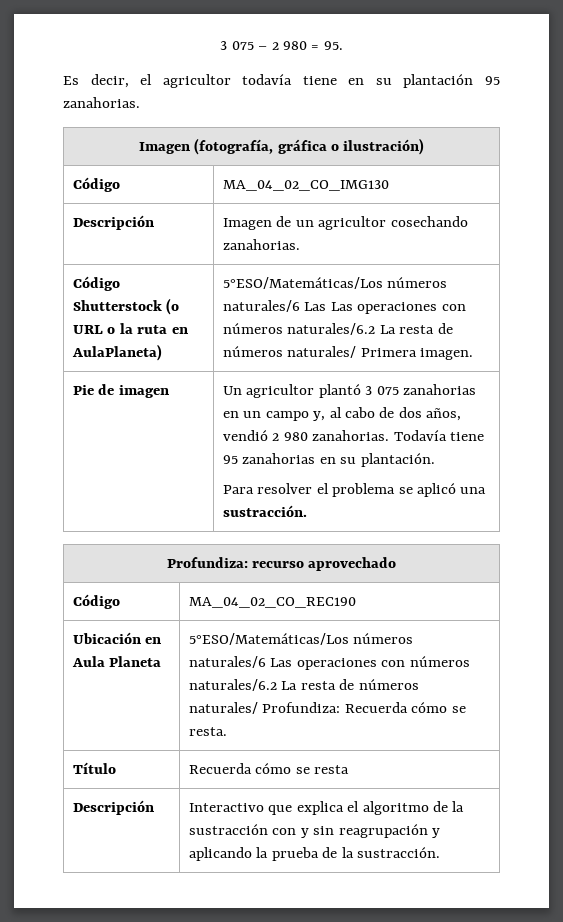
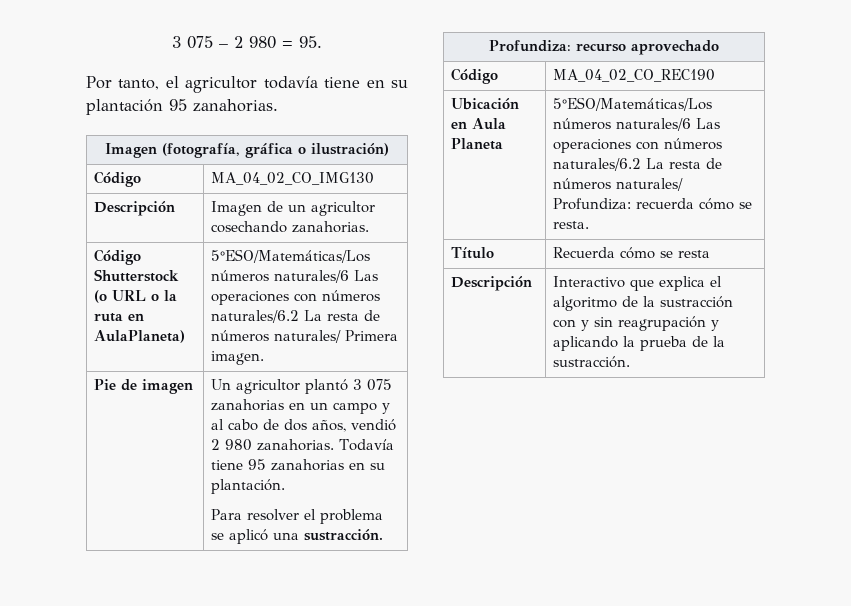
[63,74,129,88] Es decir, -> [86,76,160,90] Por tanto,
[330,302,353,311] Las -> (379, 275) none
[313,411,326,421] y, -> [382,403,391,414] y
[344,702,408,713] Recuerda -> [636,198,695,209] recuerda

